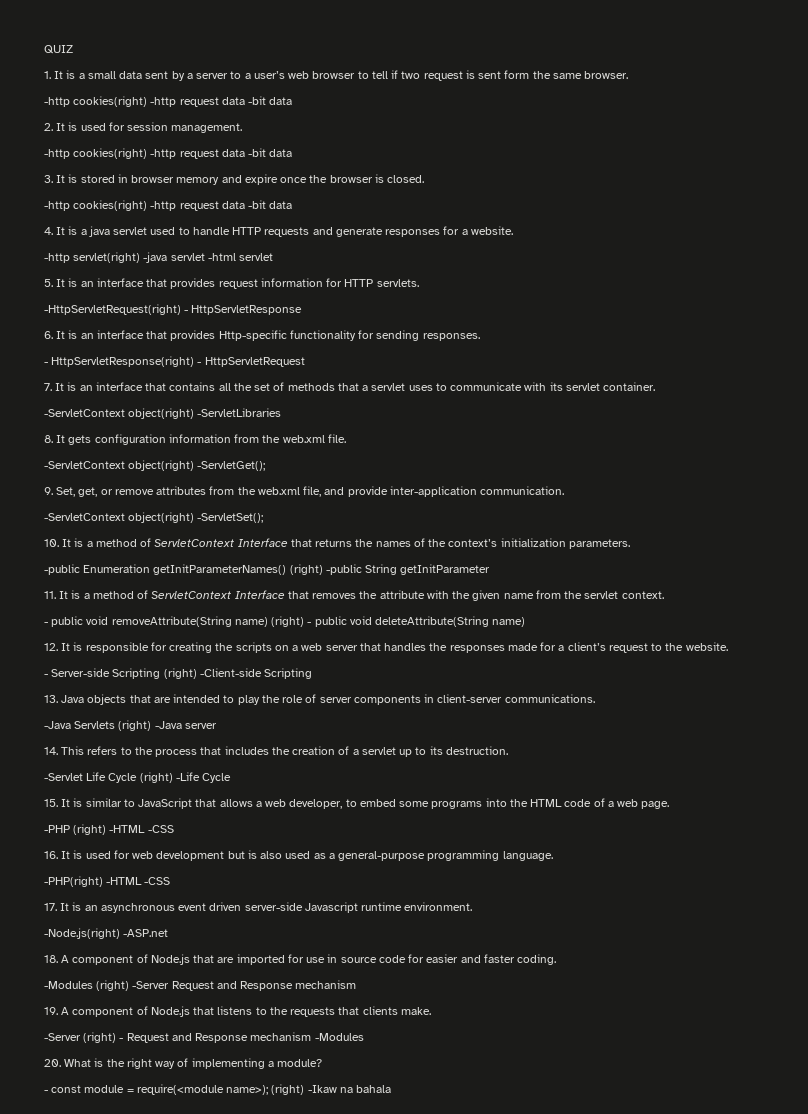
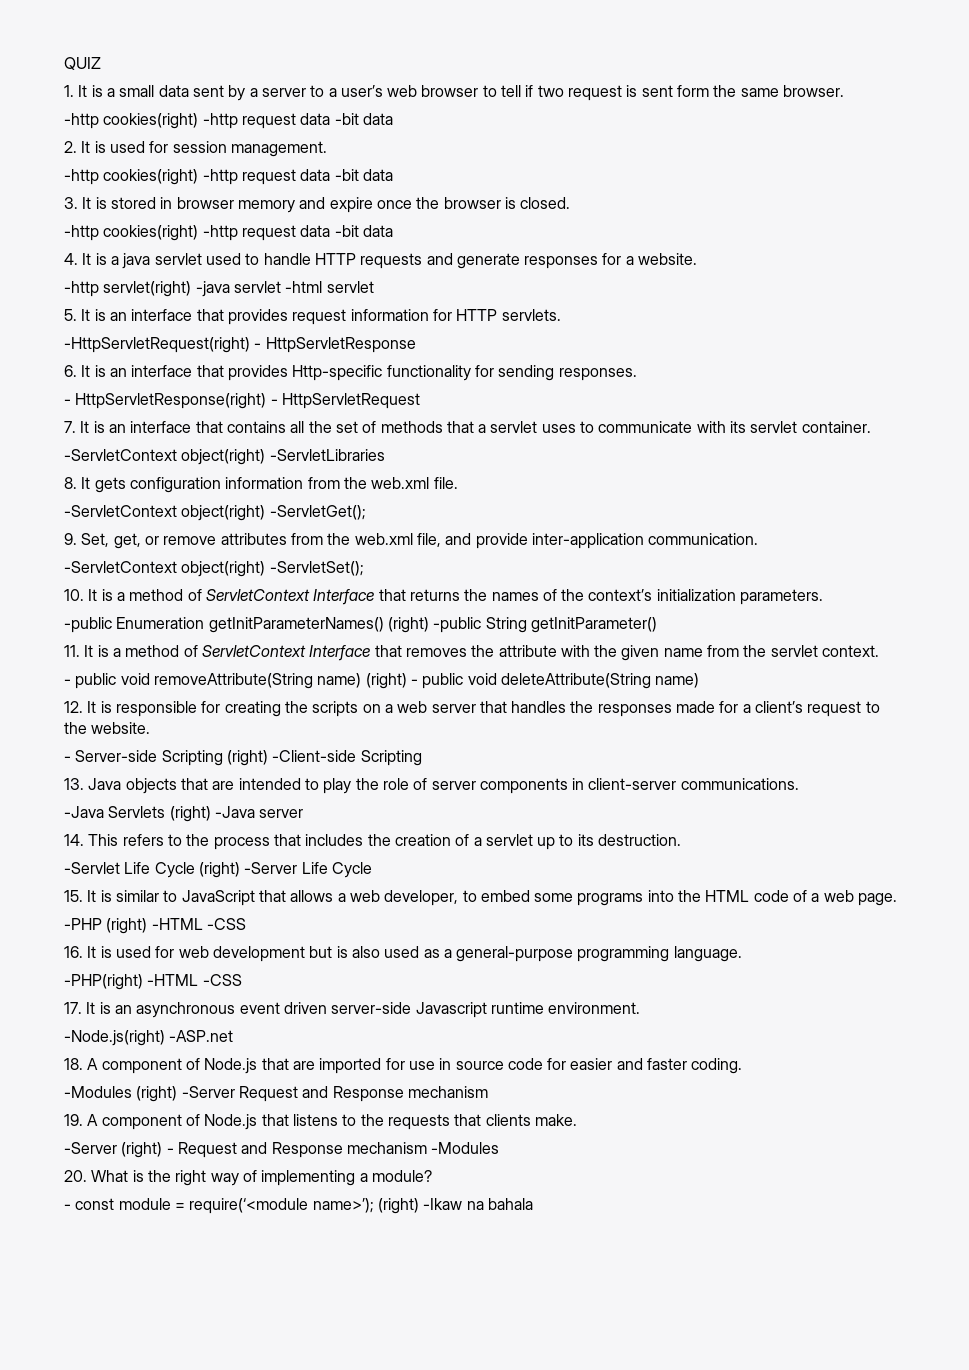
[400,564,491,575] getInitParameter -> [530,617,657,633] getInitParameter()
[175,772,200,781] -Life -> [244,862,328,874] -Server Life
[136,1084,269,1095] require(<module name>); -> [189,1198,374,1214] require(‘<module name>’);

